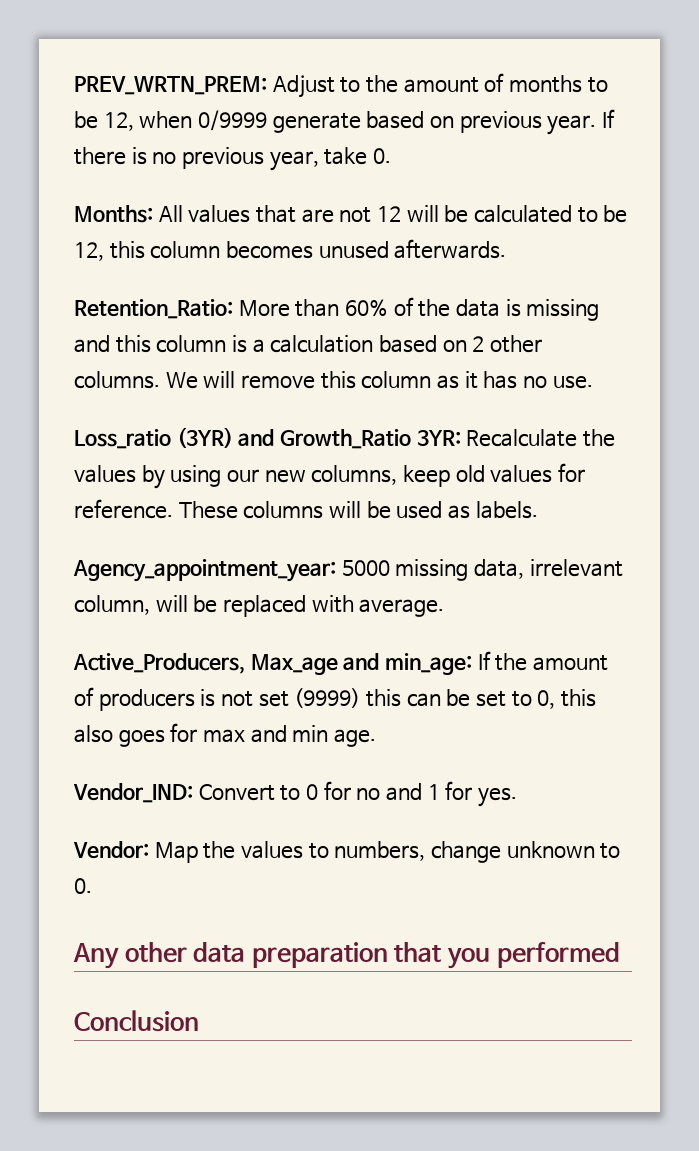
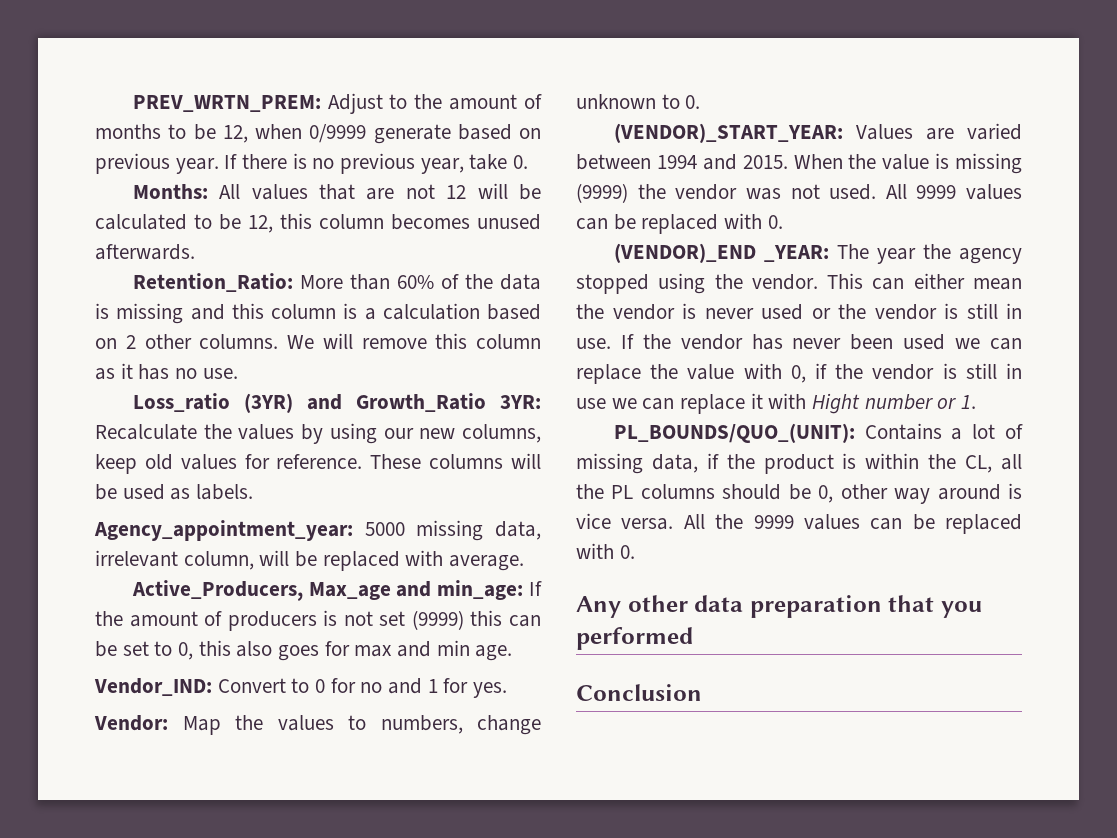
(92, 886) none -> [613,123,1022,143] [576,153,1022,174] [576,183,1022,203] [576,213,783,234] [613,243,1022,264] [576,273,1022,294] [576,303,1022,320] [576,334,1023,350] [576,363,1022,384] [576,393,977,414] [613,423,1023,443] [576,453,1023,474] [576,483,1022,504] [576,513,1022,534] [576,543,635,559] // (VENDOR)_START_YEAR: Values are varied between 1994 and 2015. When the value is missing (9999) the vendor was not used. All 9999 values can be replaced with 0. // (VENDOR)_END _YEAR: The year the agency stopped using the vendor. This can either mean the vendor is never used or the vendor is still in use. If the vendor has never been used we can replace the value with 0, if the vendor is still in use we can replace it with Hight number or 1. // PL_BOUNDS/QUO_(UNIT): Contains a lot of missing data, if the product is within the CL, all the PL columns should be 0, other way around is vice versa. All the 9999 values can be replaced with 0.

